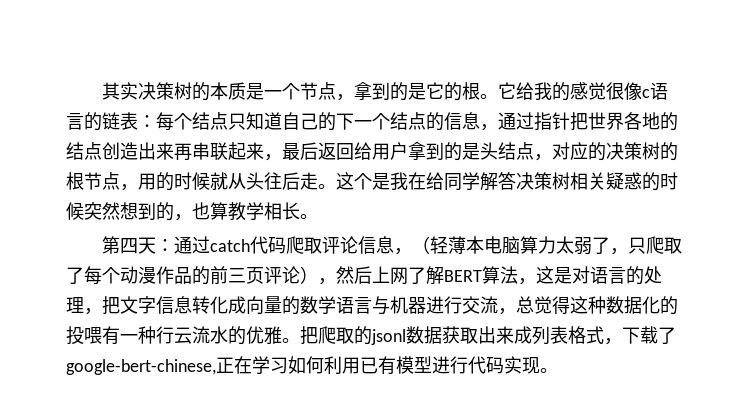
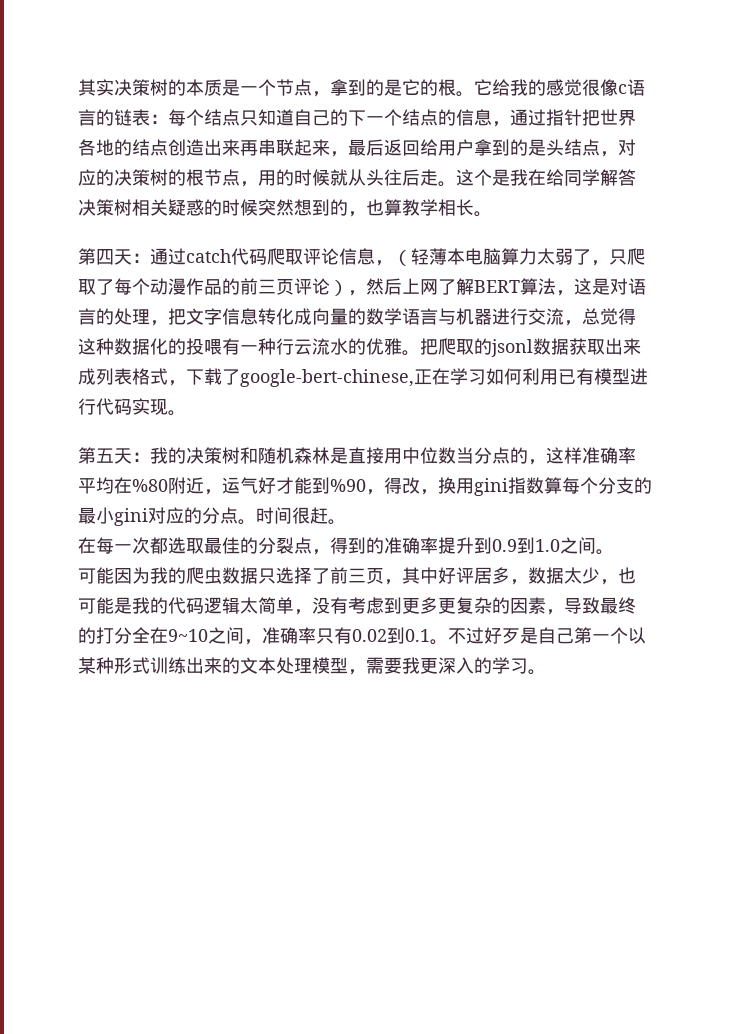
(558, 370) none -> [78,447,636,465] [78,477,652,496] [78,507,346,526] [78,537,614,555] [78,567,636,585] [78,597,636,615] [78,627,646,645] [78,657,546,675] // 第五天：我的决策树和随机森林是直接用中位数当分点的，这样准确率平均在%80附近，运气好才能到%90，得改，换用gini指数算每个分支的最小gini对应的分点。时间很赶。 // 在每一次都选取最佳的分裂点，得到的准确率提升到0.9到1.0之间。 // 可能因为我的爬虫数据只选择了前三页，其中好评居多，数据太少，也可能是我的代码逻辑太简单，没有考虑到更多更复杂的因素，导致最终的打分全在9~10之间，准确率只有0.02到0.1。不过好歹是自己第一个以某种形式训练出来的文本处理模型，需要我更深入的学习。

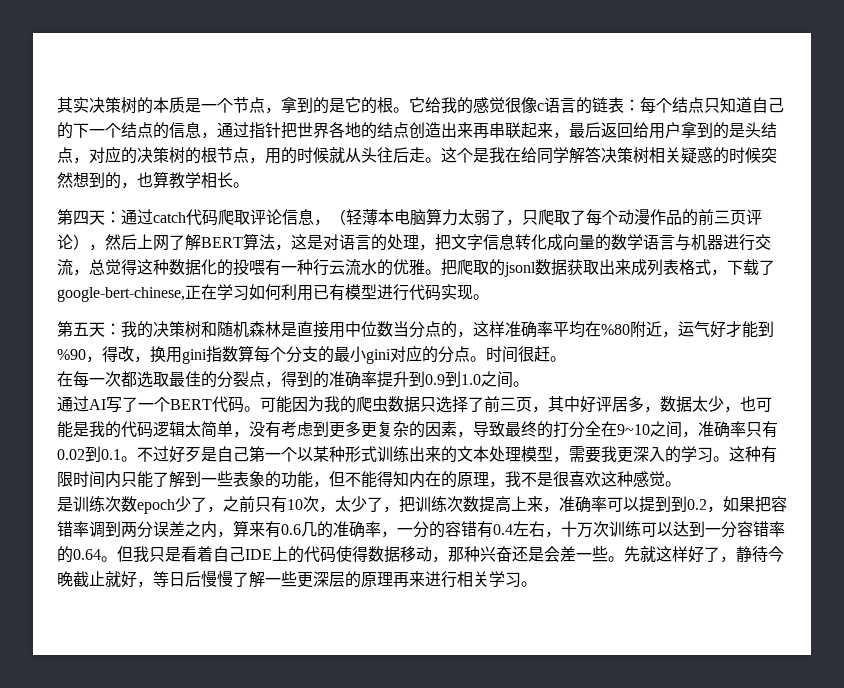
(614, 552) none -> [57,396,260,413] 通过AI写了一个BERT代码。
(546, 672) none -> [729,446,777,463] [57,471,681,488] [57,496,787,514] [57,520,785,538] [57,546,784,563] [57,570,537,588] 这种有限时间内只能了解到一些表象的功能，但不能得知内在的原理，我不是很喜欢这种感觉。 // 是训练次数epoch少了，之前只有10次，太少了，把训练次数提高上来，准确率可以提到到0.2，如果把容错率调到两分误差之内，算来有0.6几的准确率，一分的容错有0.4左右，十万次训练可以达到一分容错率的0.64。但我只是看着自己IDE上的代码使得数据移动，那种兴奋还是会差一些。先就这样好了，静待今晚截止就好，等日后慢慢了解一些更深层的原理再来进行相关学习。

